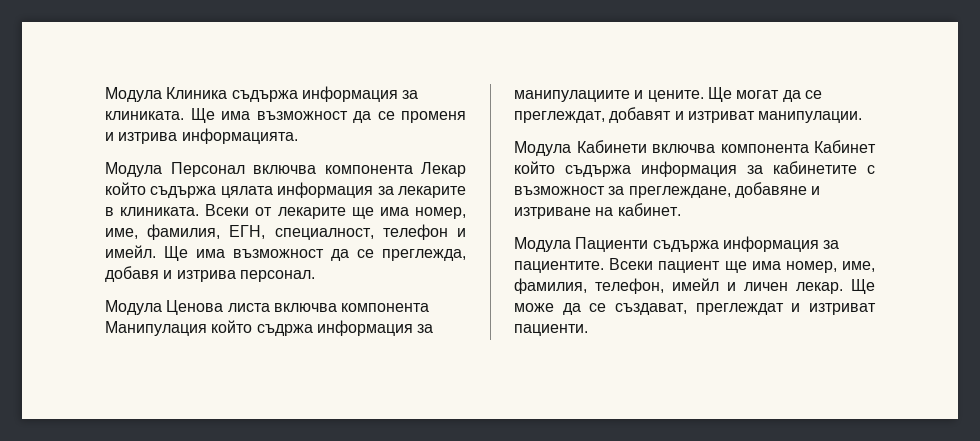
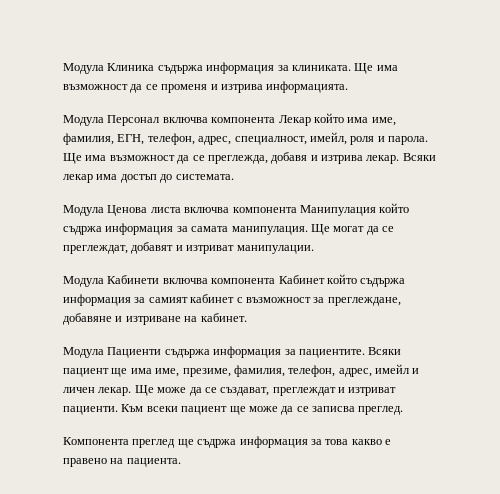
[150,182,467,198] [105,204,466,219] [105,224,466,240] [105,245,156,258] съдържа цялата информация за лекарите в клиниката. Всеки от лекарите ще има номер, име, фамилия, ЕГН, специалност, телефон и имейл. -> [347,117,396,126] [63,132,428,145] има име, фамилия, ЕГН, телефон, адрес, специалност, имейл, роля и парола.
[239,270,315,282] персонал. -> [366,153,436,164] [63,174,234,183] лекар. Всяки лекар има достъп до системата.
[514,90,704,102] манипулациите и цените. -> [191,226,308,235] самата манипулация.
[773,161,857,174] кабинетите -> [148,294,235,303] самият кабинет
[609,258,654,270] Всеки -> [368,347,402,355] Всяки
[785,261,875,273] номер, име, -> [155,368,231,377] име, презиме,
(664, 286) none -> [338,368,372,377] адрес,
(588, 330) none -> [121,404,404,415] [63,436,391,448] [63,458,181,467] Към всеки пациент ще може да се записва преглед. // Компонента преглед ще съдржа информация за това какво е правено на пациента.

